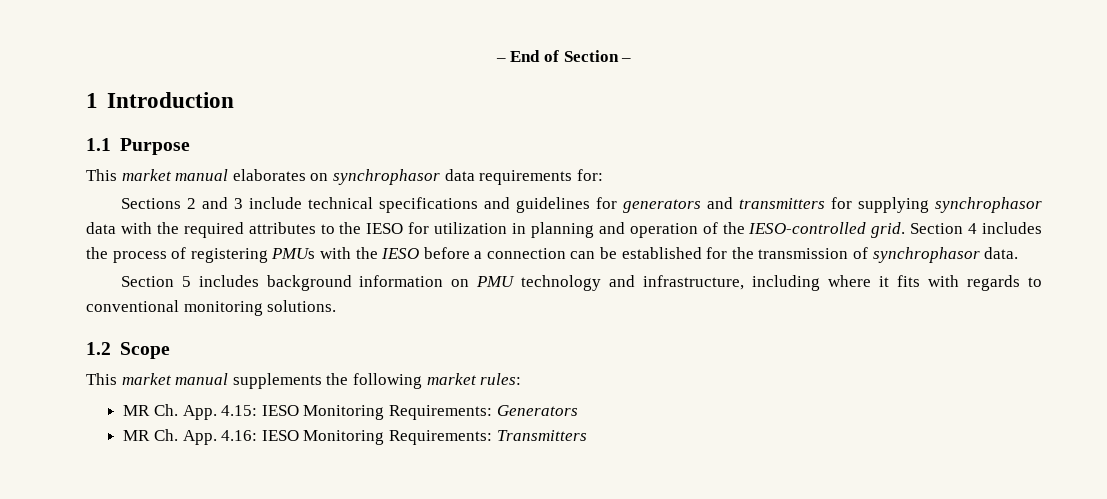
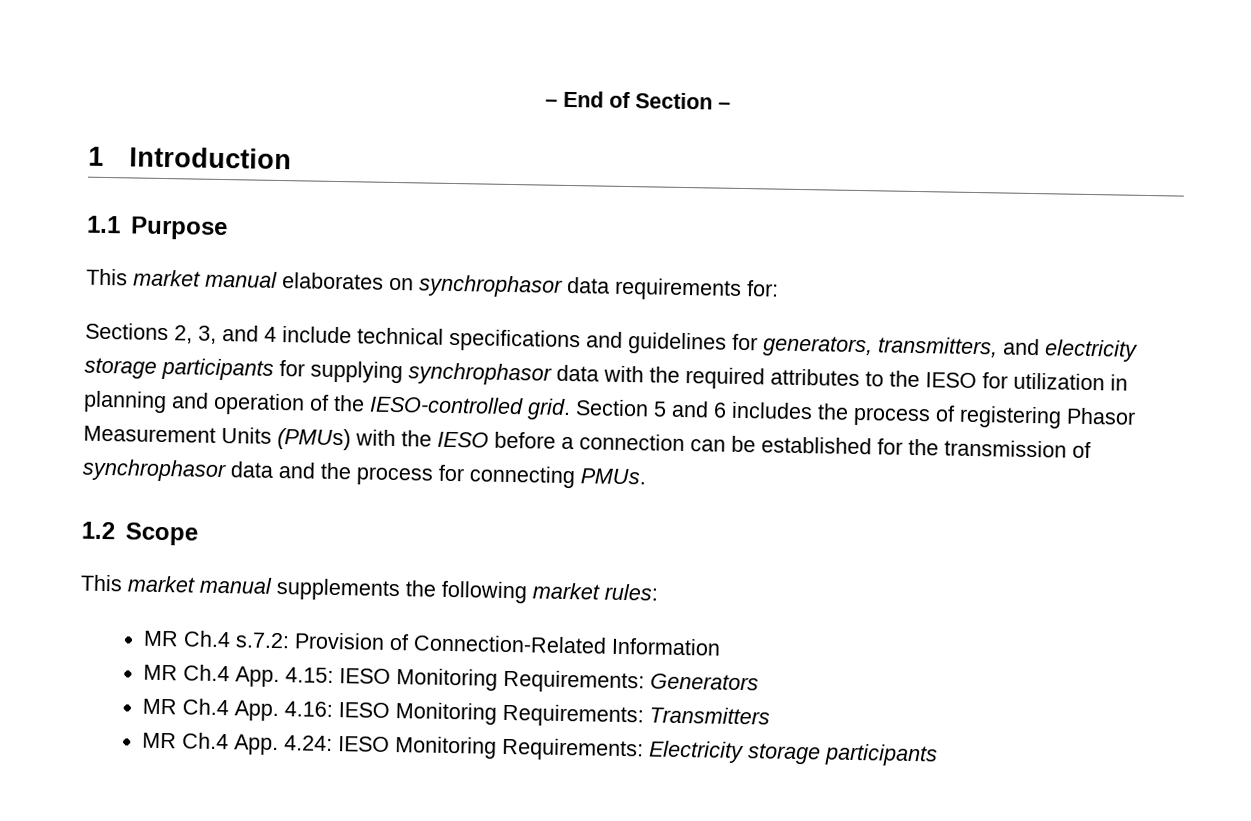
[186,197,243,209] 2 and 3 -> [174,325,277,344] 2, 3, and 4
[622,197,825,213] generators and transmitters -> [762,335,1138,362] [84,357,274,381] generators, transmitters, and electricity storage participants
[968,223,978,234] 4 -> [653,400,727,418] 5 and 6
[271,248,316,259] PMUs -> [1066,407,1136,425] [83,425,351,451] Phasor Measurement Units (PMUs)
[984,247,1019,259] [120,275,1043,291] [86,300,337,316] data. // Section 5 includes background information on PMU technology and infrastructure, including where it fits with regards to conventional monitoring solutions. -> [230,461,646,489] data and the process for connecting PMUs.
[154,404,179,416] Ch. -> [183,630,722,656] [143,664,231,682] Ch.4 s.7.2: Provision of Connection-Related Information // MR Ch.4
[154,429,179,441] Ch. -> [182,698,230,716] Ch.4
(587, 435) none -> [142,732,939,767] // MR Ch.4 App. 4.24: IESO Monitoring Requirements: Electricity storage participants

